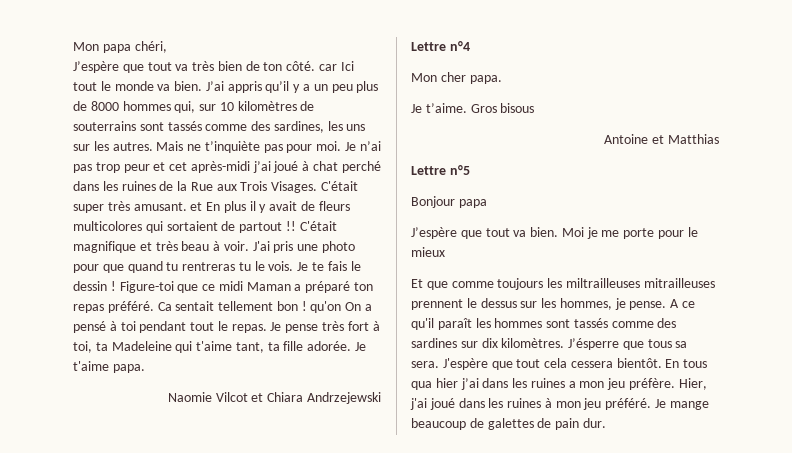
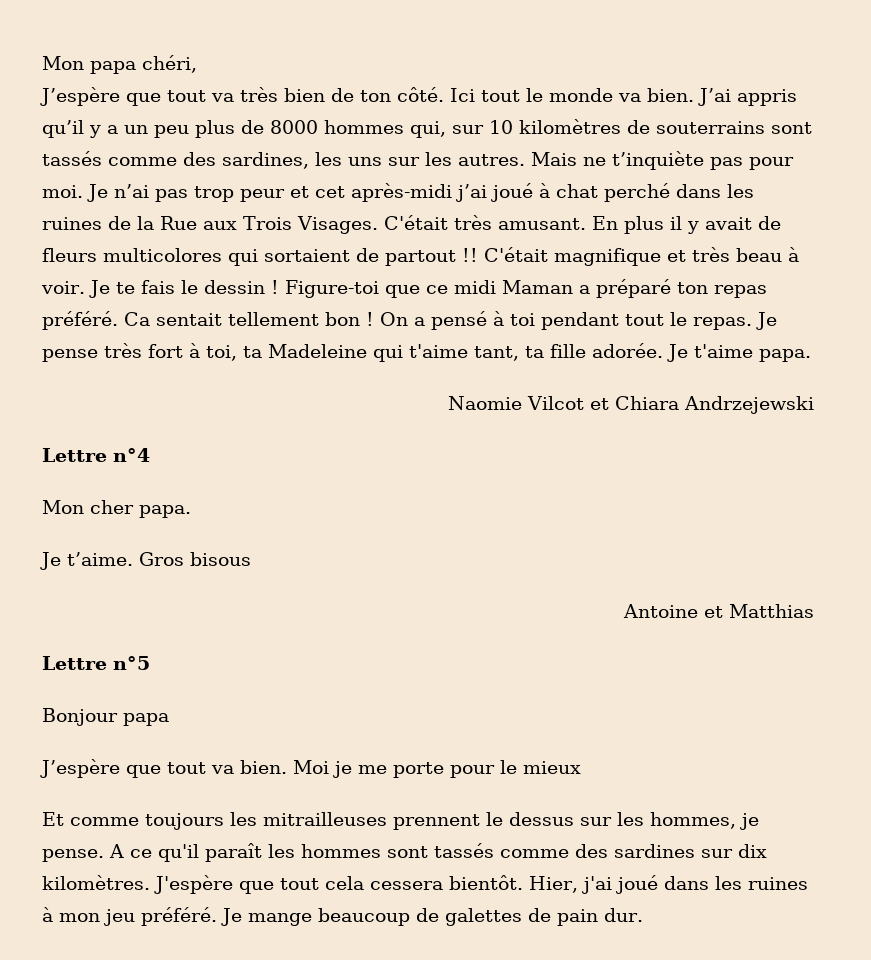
[319,64,338,71] car -> (444, 94) none
[73,204,104,213] super -> (448, 222) none
[190,202,203,211] et -> (586, 224) none
[252,241,356,253] [73,261,294,273] J'ai pris une photo pour que quand tu rentreras tu le vois. -> (85, 287) none
[310,301,342,313] qu'on -> (374, 319) none
[426,281,448,290] que -> (64, 819) none
[565,278,640,288] miltrailleuses -> (257, 819) none
[568,338,688,350] [411,361,439,368] J’ésperre que tous sa sera. -> (150, 882) none
[665,359,708,368] [411,378,676,390] En tous qua hier j’ai dans les ruines a mon jeu préfère. -> (523, 882) none

